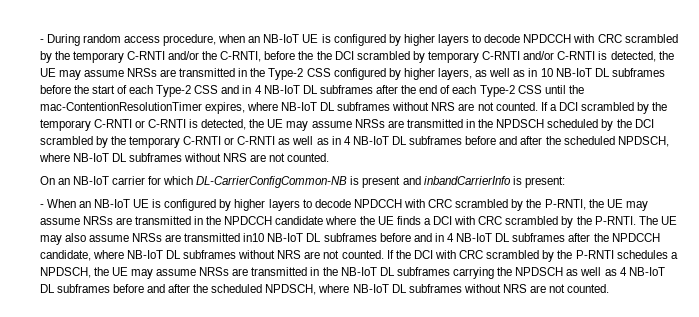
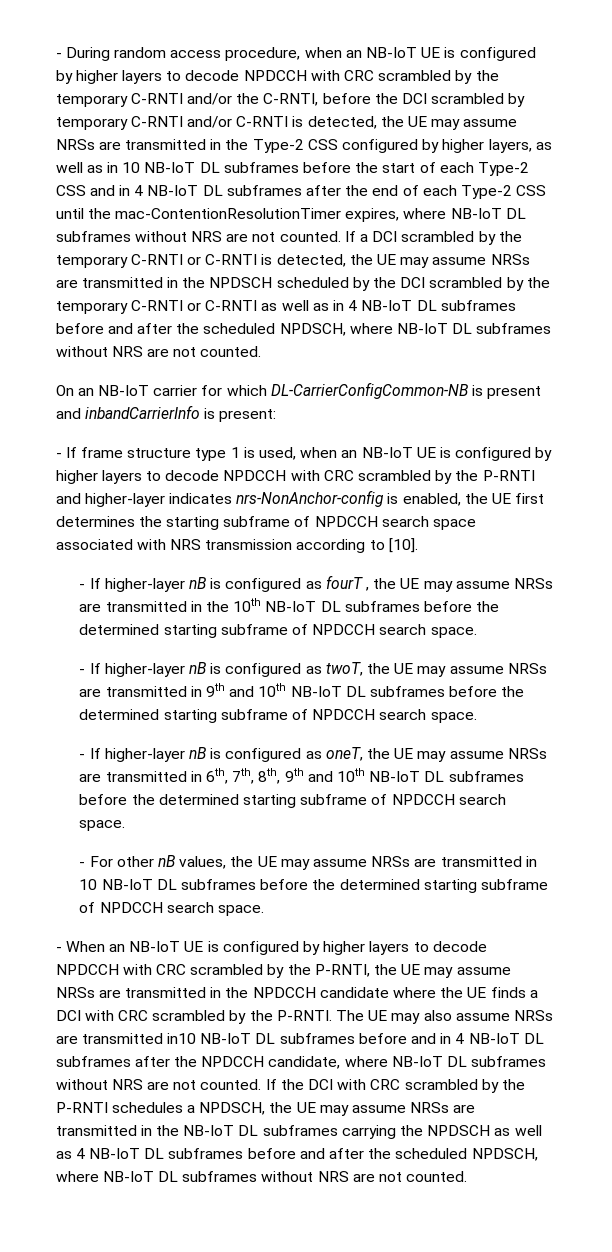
[316,51,332,60] the -> (398, 98) none
(565, 182) none -> [55,447,553,461] [55,470,535,484] [55,490,545,507] [55,516,477,530] [55,538,418,553] [79,575,553,592] [79,598,500,612] [79,624,477,638] [79,662,547,677] [79,683,525,697] [79,709,477,723] [79,747,547,762] [79,768,524,784] [79,794,506,808] [79,820,126,831] [79,855,537,870] [79,879,548,893] [79,902,265,916] // - If frame structure type 1 is used, when an NB-IoT UE is configured by higher layers to decode NPDCCH with CRC scrambled by the P-RNTI and higher-layer indicates nrs-NonAnchor-config is enabled, the UE first determines the starting subframe of NPDCCH search space associated with NRS transmission according to [10]. // - If higher-layer nB is configured as fourT , the UE may assume NRSs are transmitted in the 10th NB-IoT DL subframes before the determined starting subframe of NPDCCH search space. // - If higher-layer nB is configured as twoT, the UE may assume NRSs are transmitted in 9th and 10th NB-IoT DL subframes before the determined starting subframe of NPDCCH search space. // - If higher-layer nB is configured as oneT, the UE may assume NRSs are transmitted in 6th, 7th, 8th, 9th and 10th NB-IoT DL subframes before the determined starting subframe of NPDCCH search space. // - For other nB values, the UE may assume NRSs are transmitted in 10 NB-IoT DL subframes before the determined starting subframe of NPDCCH search space.

